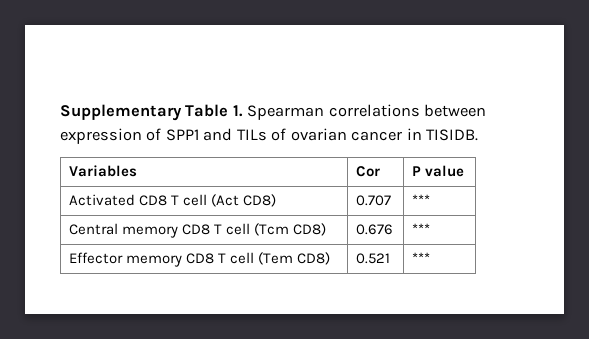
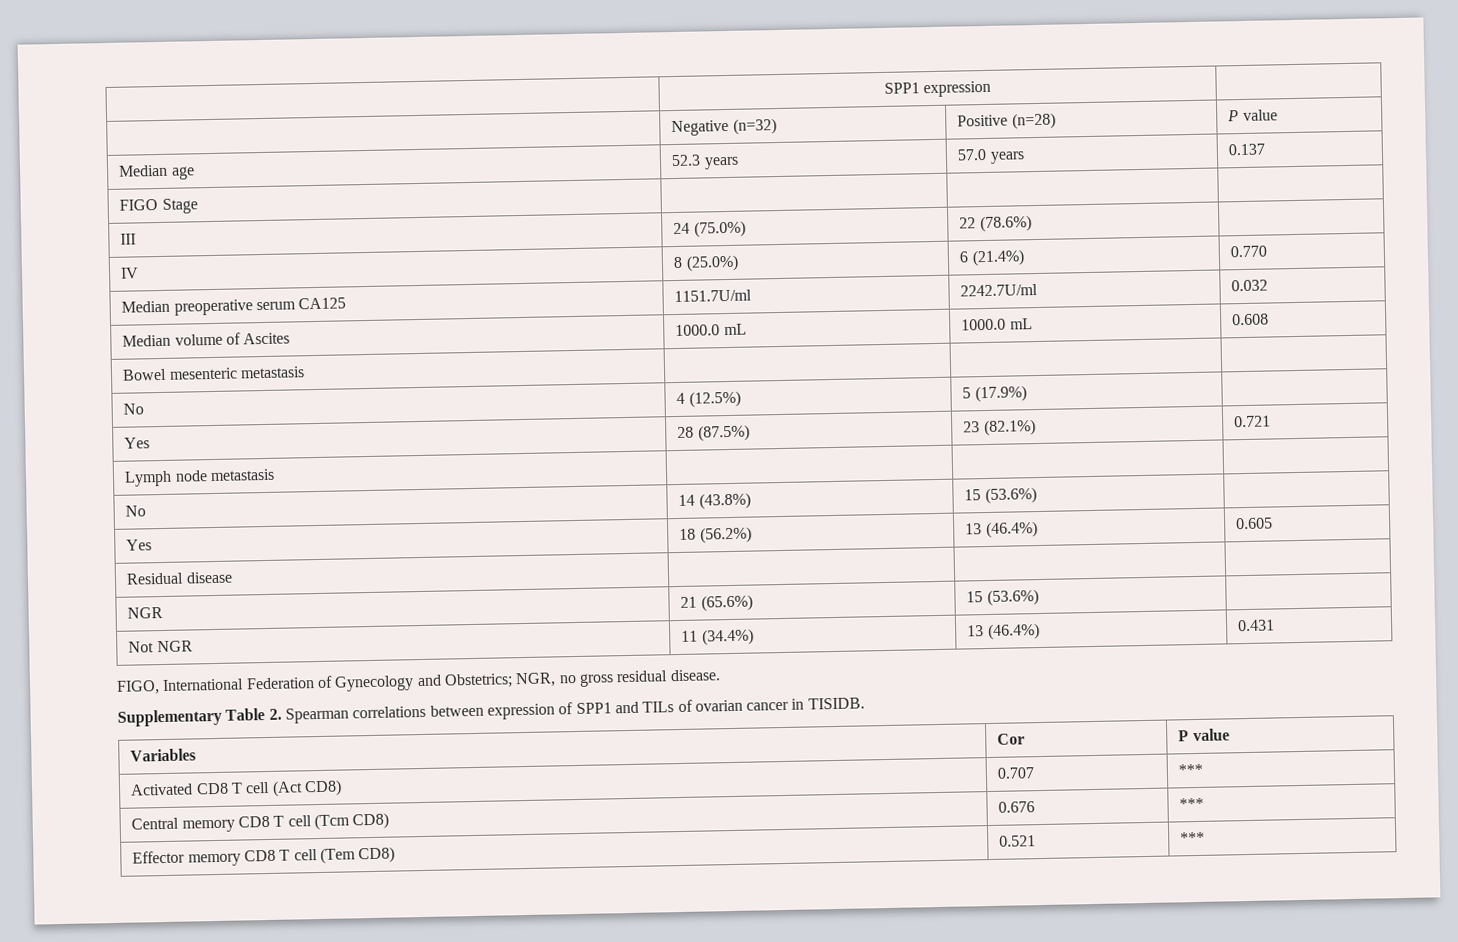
(60, 112) none -> [883,80,992,98] [671,118,777,137] [957,112,1056,130] [1227,109,1278,122] [118,164,195,180] [671,154,739,170] [957,148,1025,164] [1228,143,1266,156] [119,198,198,214] [120,233,137,245] [673,220,746,238] [959,215,1032,233] [120,267,140,279] [673,254,739,272] [959,249,1025,267] [1230,245,1268,258] [121,297,347,316] [674,289,753,303] [960,283,1039,297] [1231,279,1269,292] [122,332,291,347] [675,323,747,337] [961,318,1033,331] [1232,313,1270,326] [122,366,305,381] [123,403,145,415] [676,390,741,408] [962,385,1027,403] [124,437,151,449] [677,424,750,442] [963,419,1036,437] [1234,415,1272,428] [124,468,275,487] [125,505,147,517] [678,492,751,510] [964,487,1037,505] [126,539,153,551] [679,526,752,544] [965,521,1038,539] [1236,517,1274,530] [126,571,233,585] [127,606,164,619] [680,594,753,612] [966,589,1039,607] [128,640,193,653] [681,628,754,646] [967,623,1040,641] [1237,619,1276,632] [116,669,721,695] | SPP1 expression | // | Negative (n=32) | Positive (n=28) | P value // Median age | 52.3 years | 57.0 years | 0.137 // FIGO Stage | | | // III | 24 (75.0%) | 22 (78.6%) | // IV | 8 (25.0%) | 6 (21.4%) | 0.770 // Median preoperative serum CA125 | 1151.7U/ml | 2242.7U/ml | 0.032 // Median volume of Ascites | 1000.0 mL | 1000.0 mL | 0.608 // Bowel mesenteric metastasis | | | // No | 4 (12.5%) | 5 (17.9%) | // Yes | 28 (87.5%) | 23 (82.1%) | 0.721 // Lymph node metastasis | | | // No | 14 (43.8%) | 15 (53.6%) | // Yes | 18 (56.2%) | 13 (46.4%) | 0.605 // Residual disease | | | // NGR | 21 (65.6%) | 15 (53.6%) | // Not NGR | 11 (34.4%) | 13 (46.4%) | 0.431 // FIGO, International Federation of Gynecology and Obstetrics; NGR, no gross residual disease. //
[232,105,243,117] 1. -> [268,708,282,720] 2.

